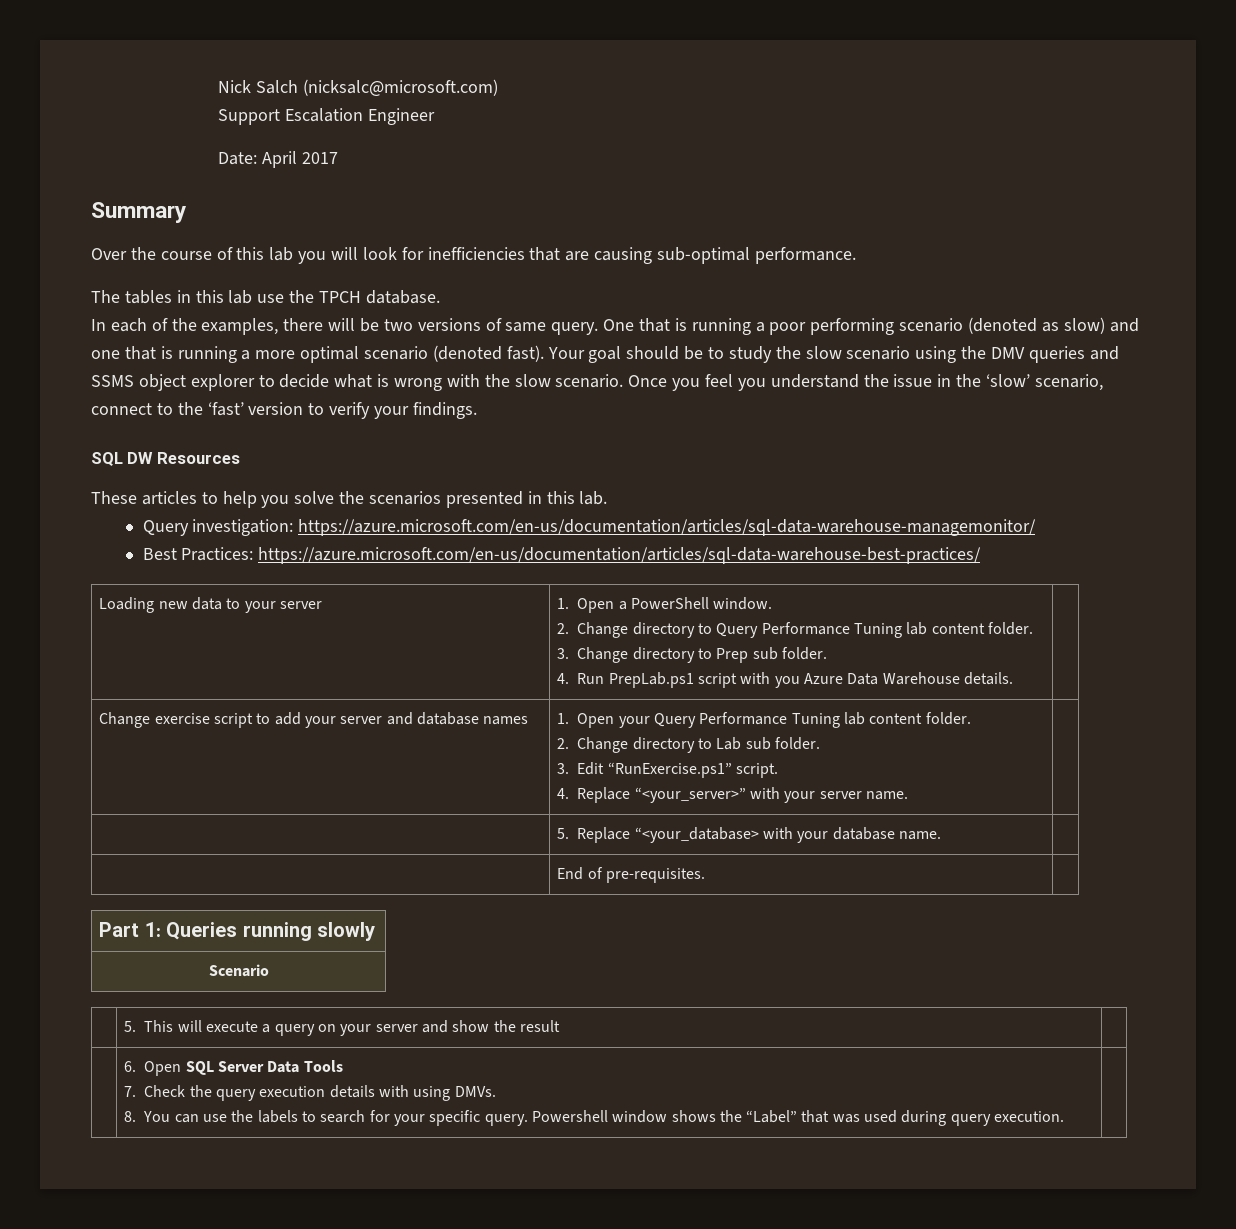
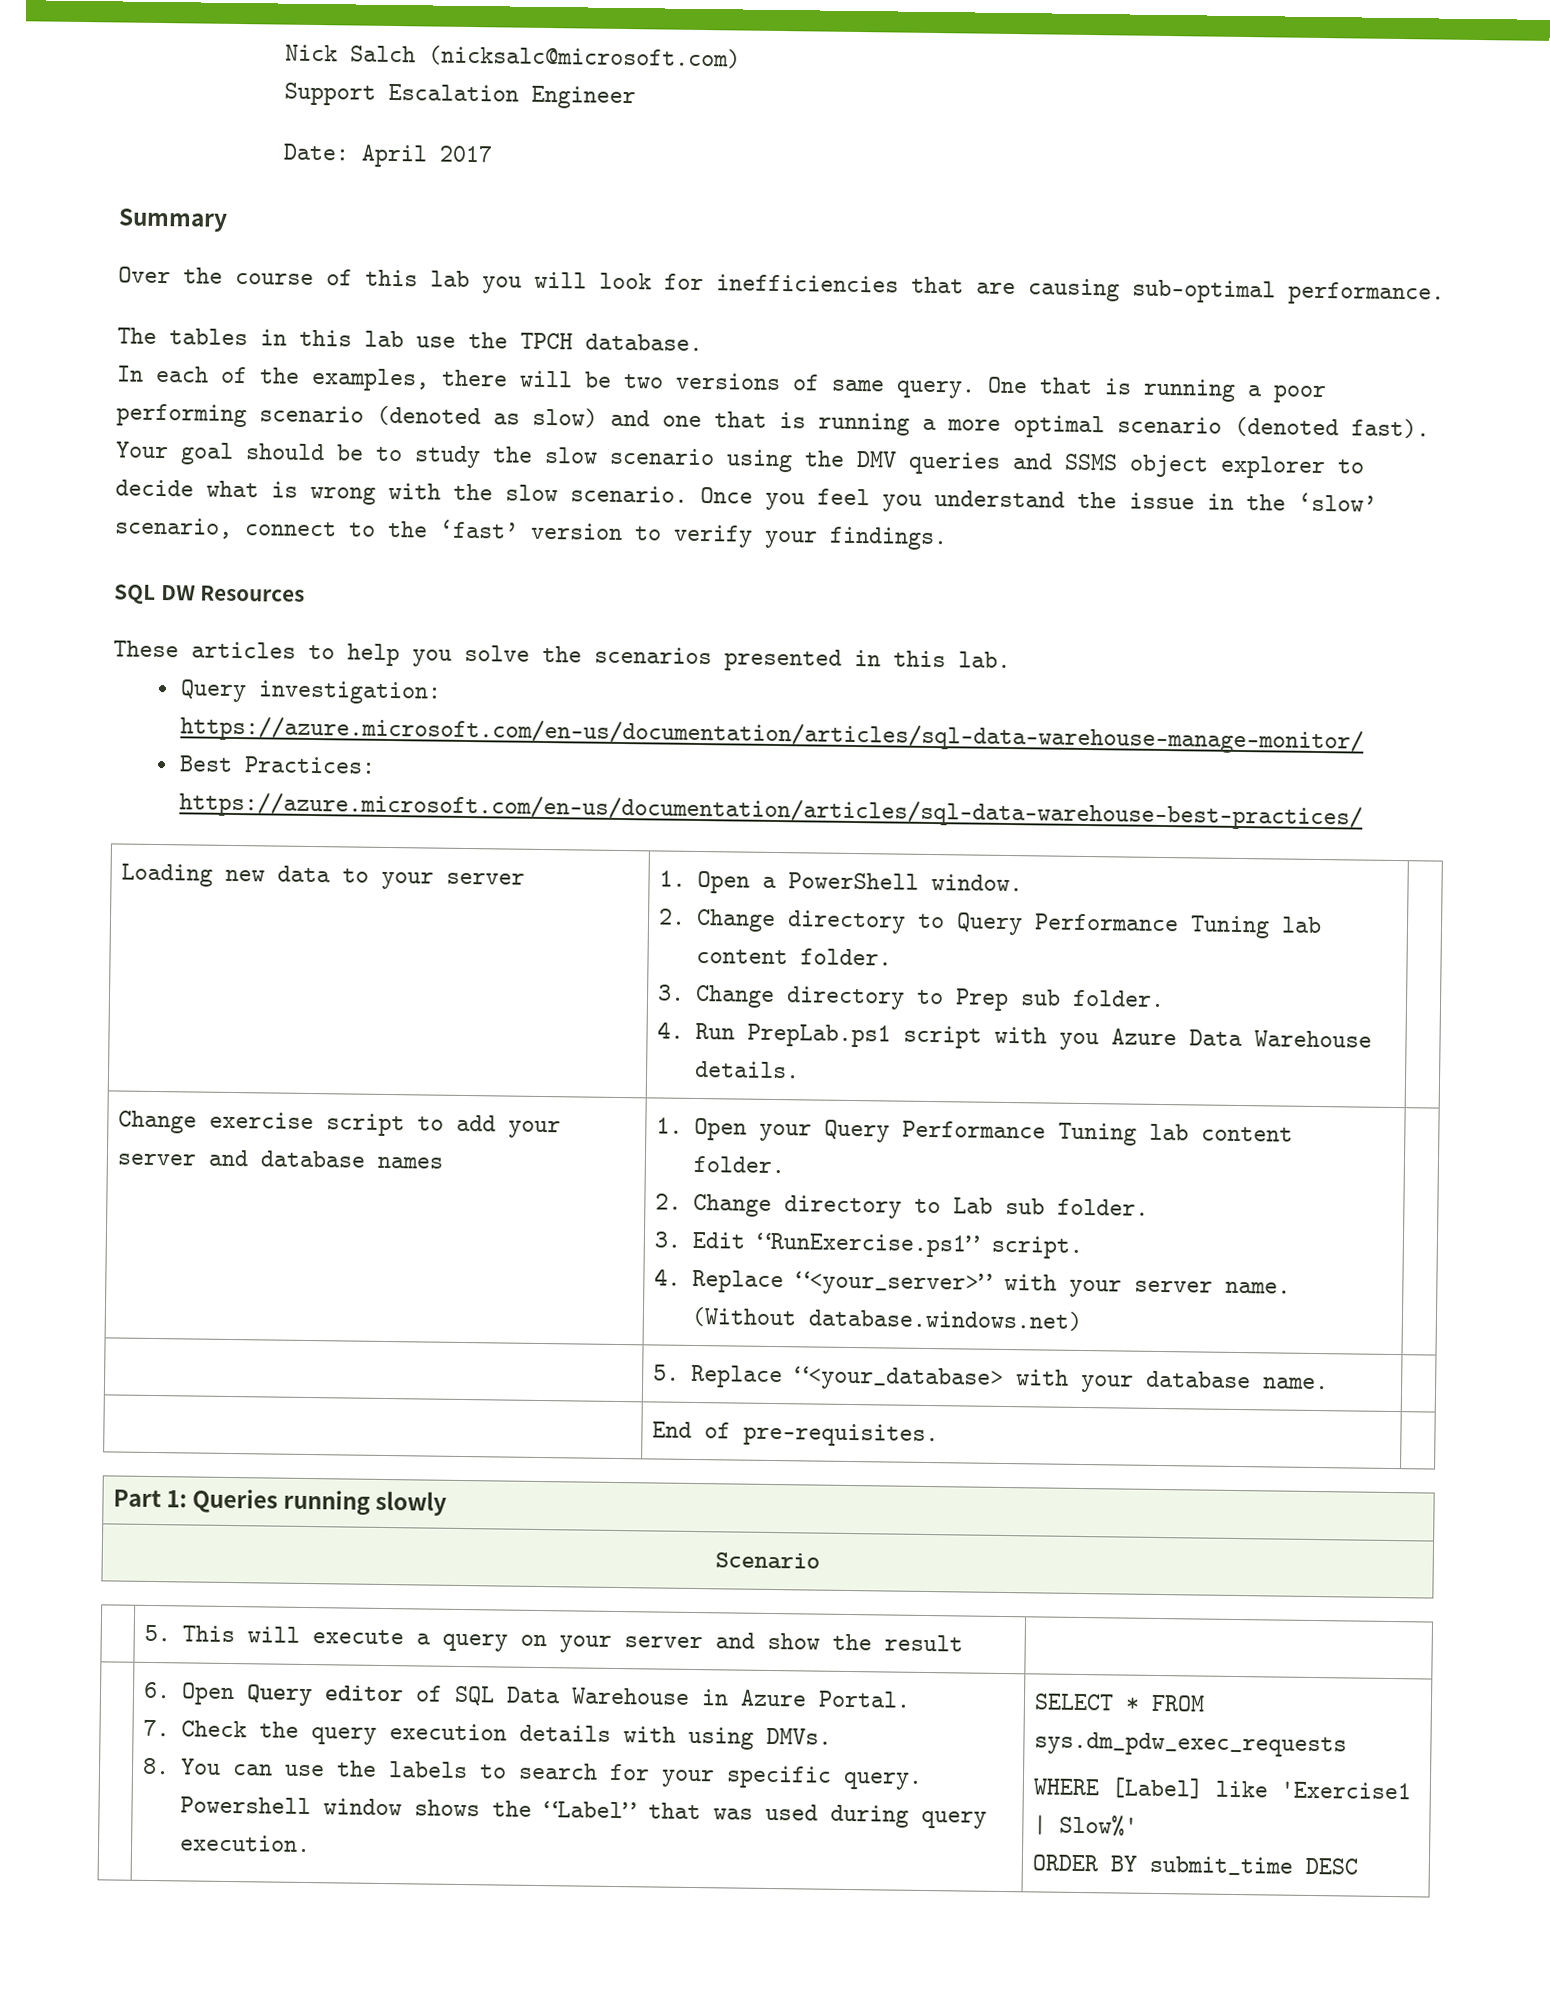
[298,519,1037,536] https://azure.microsoft.com/en-us/documentation/articles/sql-data-warehouse-managemonitor/ -> [180,715,1365,755] https://azure.microsoft.com/en-us/documentation/articles/sql-data-warehouse-manage-monitor/
(908, 795) none -> [690,1306,1083,1331] (Without database.windows.net)
[185,1060,343,1075] SQL Server Data Tools -> [245,1684,911,1708] Query editor of SQL Data Warehouse in Azure Portal.
(1065, 1116) none -> [1033,1693,1205,1712] [1033,1731,1347,1758] [1032,1777,1411,1800] [1032,1814,1138,1837] [1031,1854,1358,1876] SELECT * FROM sys.dm_pdw_exec_requests // WHERE [Label] like 'Exercise1 | Slow%' // ORDER BY submit_time DESC

